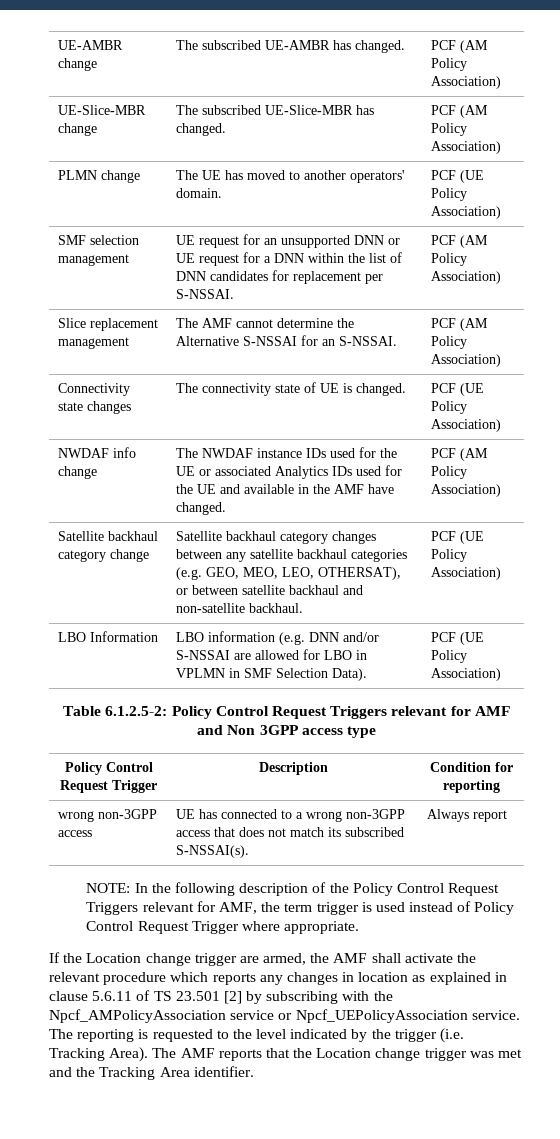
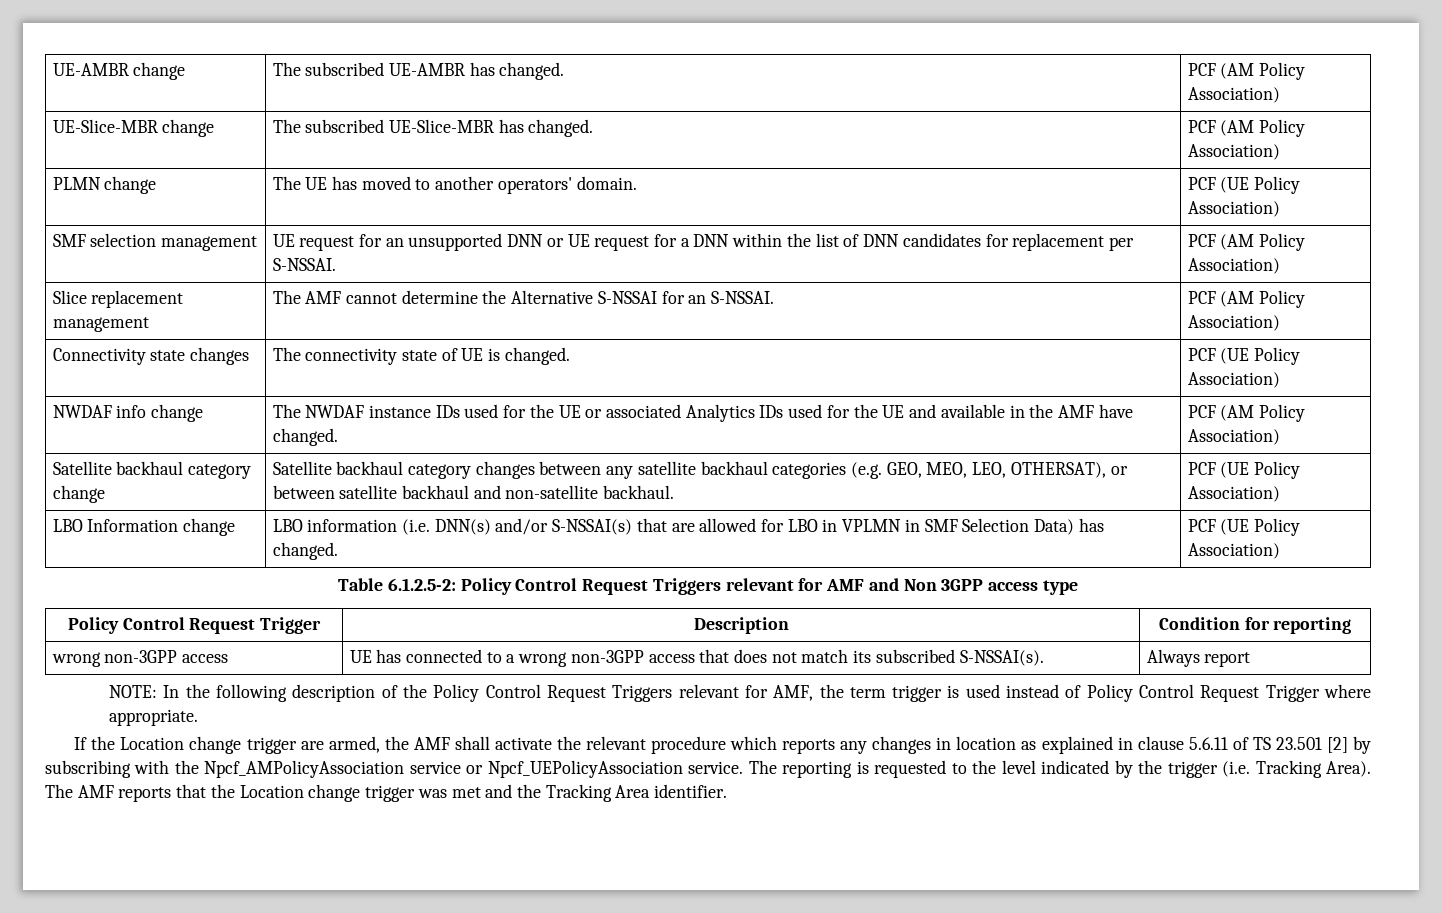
(159, 636) none -> [182,518,235,536] change
[279,632,380,645] [176,650,231,660] (e.g. DNN and/or S-NSSAI -> [401,518,667,535] (i.e. DNN(s) and/or S-NSSAI(s) that
[332,668,368,681] Data). -> [1034,518,1104,535] [272,542,338,560] Data) has changed.

